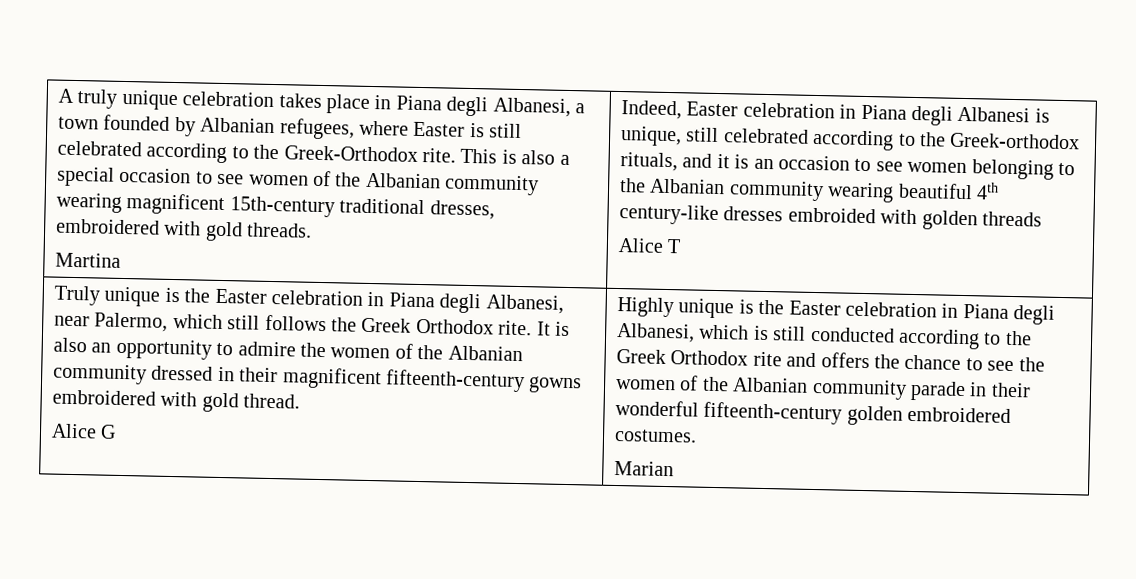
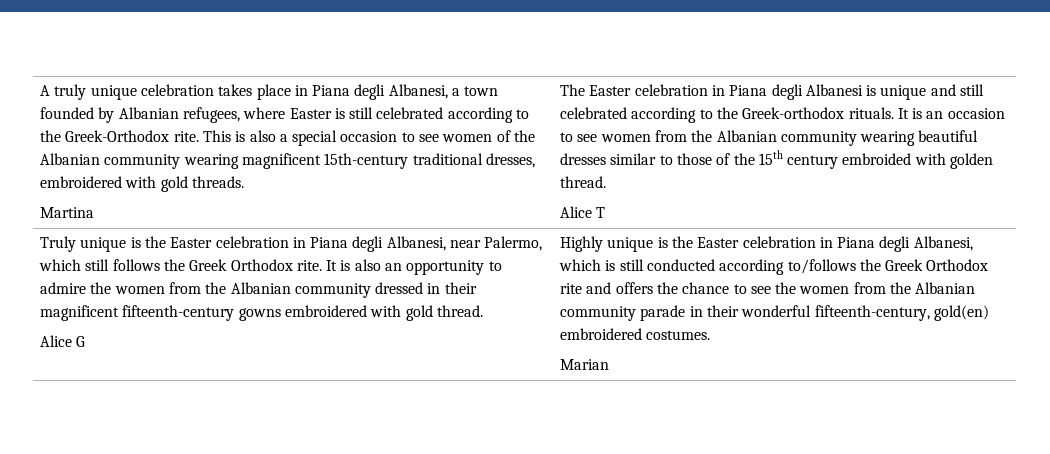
[620,100,682,120] Indeed, -> [559,84,585,96] The
[619,126,682,147] unique, -> [880,84,956,100] unique and
[619,152,730,172] rituals, and it -> [848,107,909,119] rituals. It
[971,159,1075,180] belonging to -> [654,130,687,142] from
[975,182,999,200] [618,204,784,226] 4th century-like dresses -> [559,150,839,169] dresses similar to those of the 15th century
[981,211,1042,227] threads -> [559,176,606,188] thread.
[394,343,413,359] of -> [168,282,201,294] from
[983,332,1002,345] to -> [787,259,856,274] to/follows
[679,375,699,391] of -> [853,282,886,294] from
[703,401,903,426] fifteenth-century golden -> [814,305,989,321] fifteenth-century, gold(en)

